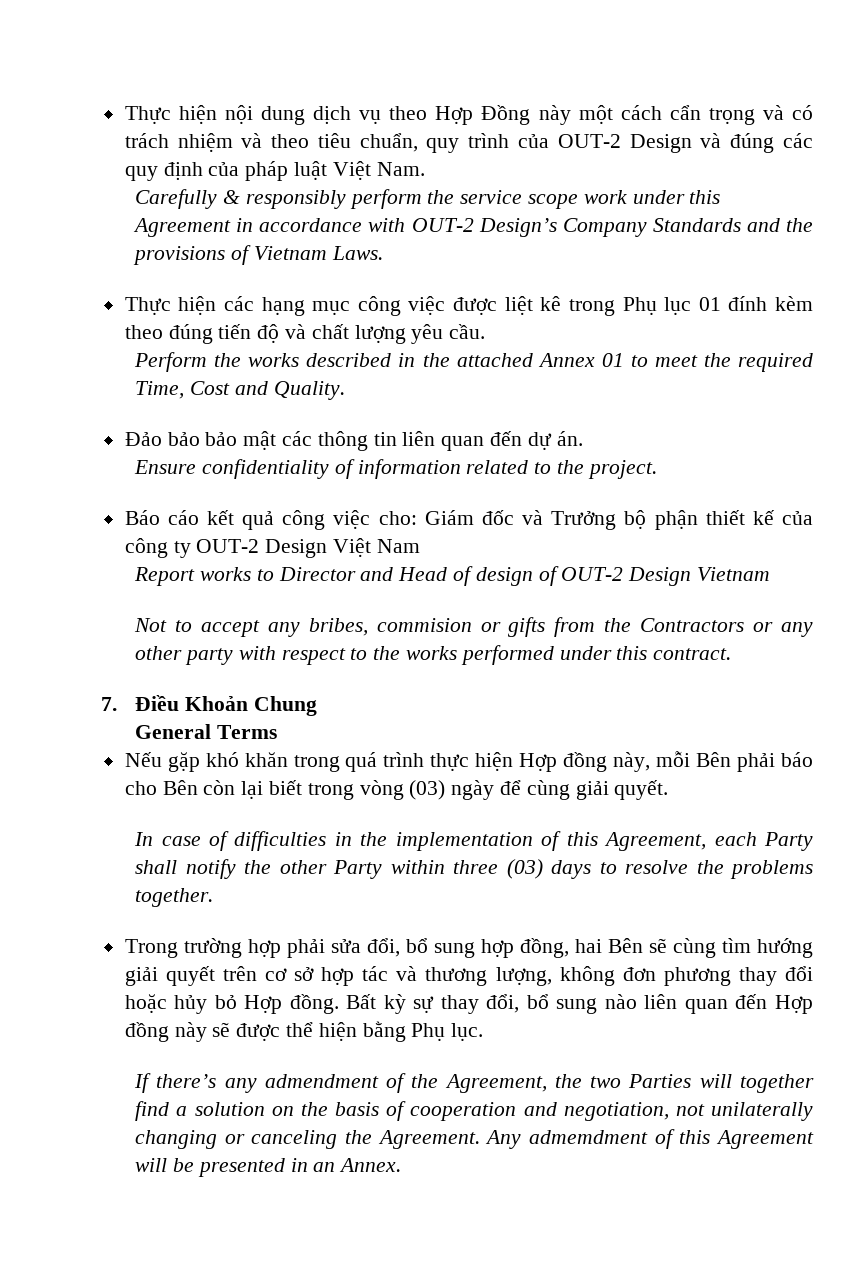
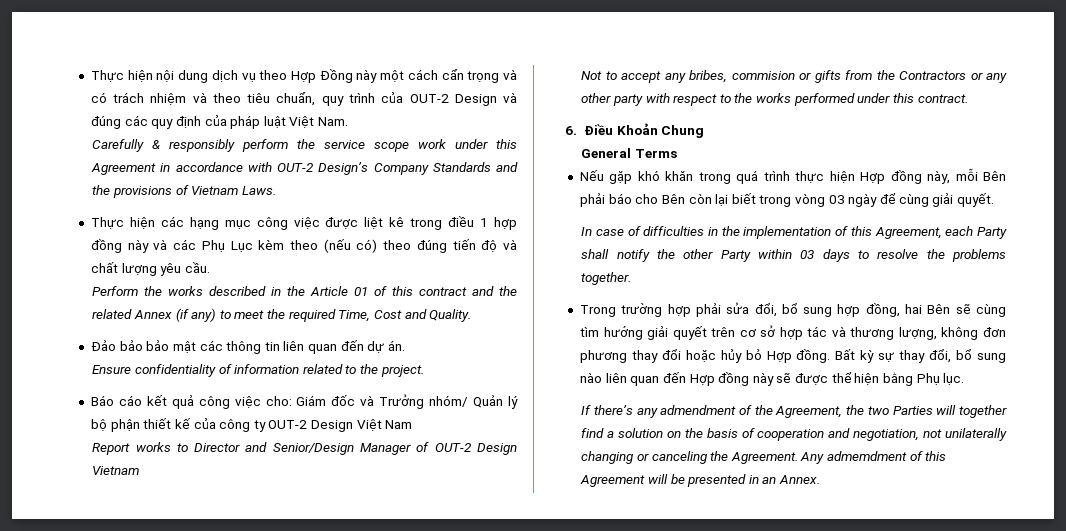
[622,296,814,315] Phụ lục 01 đính kèm -> [448,216,517,230] [90,239,378,253] điều 1 hợp đồng này và các Phụ Lục kèm theo (nếu có)
[456,353,624,367] attached Annex 01 -> [310,286,517,296] [92,308,217,322] Article 01 of this contract and the related Annex (if any)
(617, 520) none -> [429,395,518,409] nhóm/ Quản lý
[398,566,533,586] Head of design -> [272,443,412,455] Senior/Design Manager
[101,697,118,711] 7. -> [565,126,578,135] 6.
[409,780,446,800] (03) -> [828,195,845,204] 03
[453,859,543,879] three (03) -> [800,250,815,259] 03

